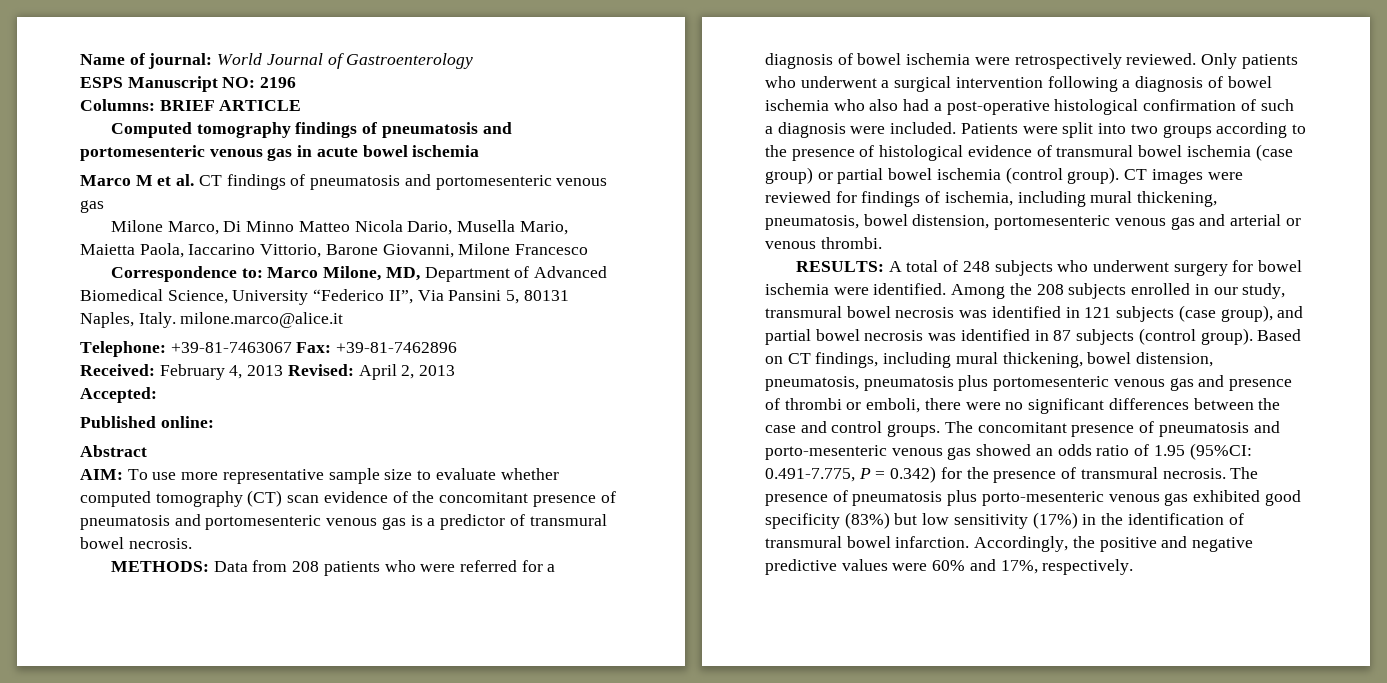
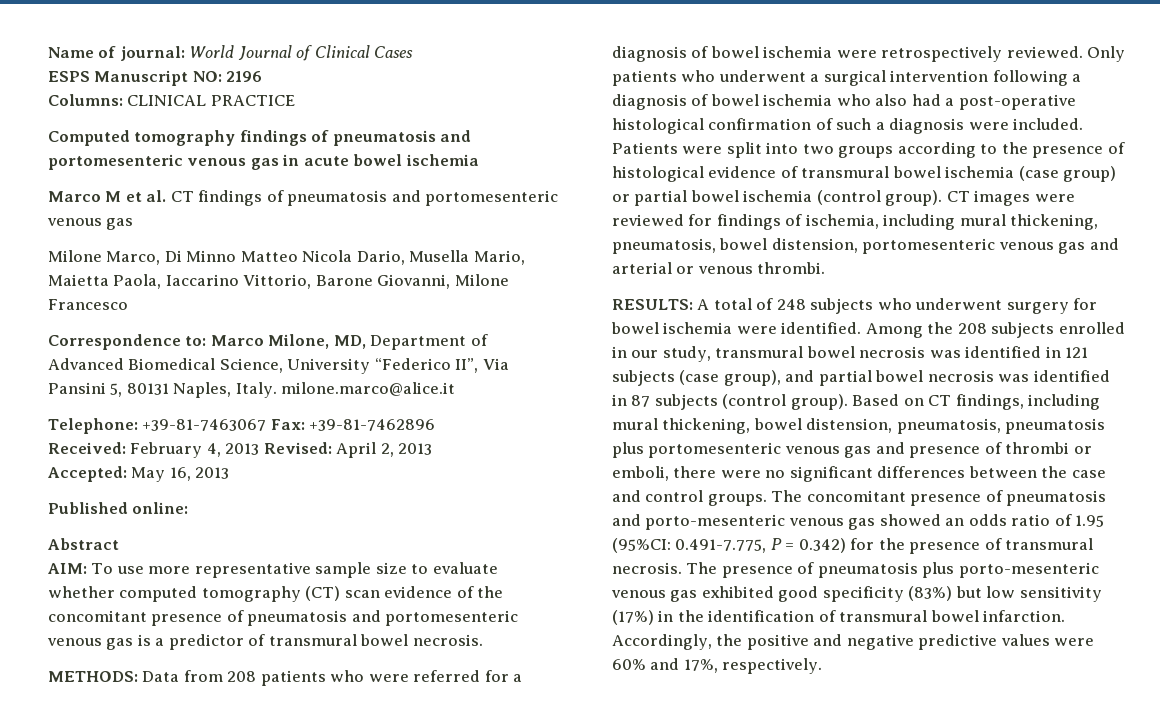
[346,53,474,69] Gastroenterology -> [314,45,414,58] Clinical Cases
[159,100,302,111] BRIEF ARTICLE -> [127,95,295,106] CLINICAL PRACTICE
(157, 395) none -> [131,467,230,482] May 16, 2013

